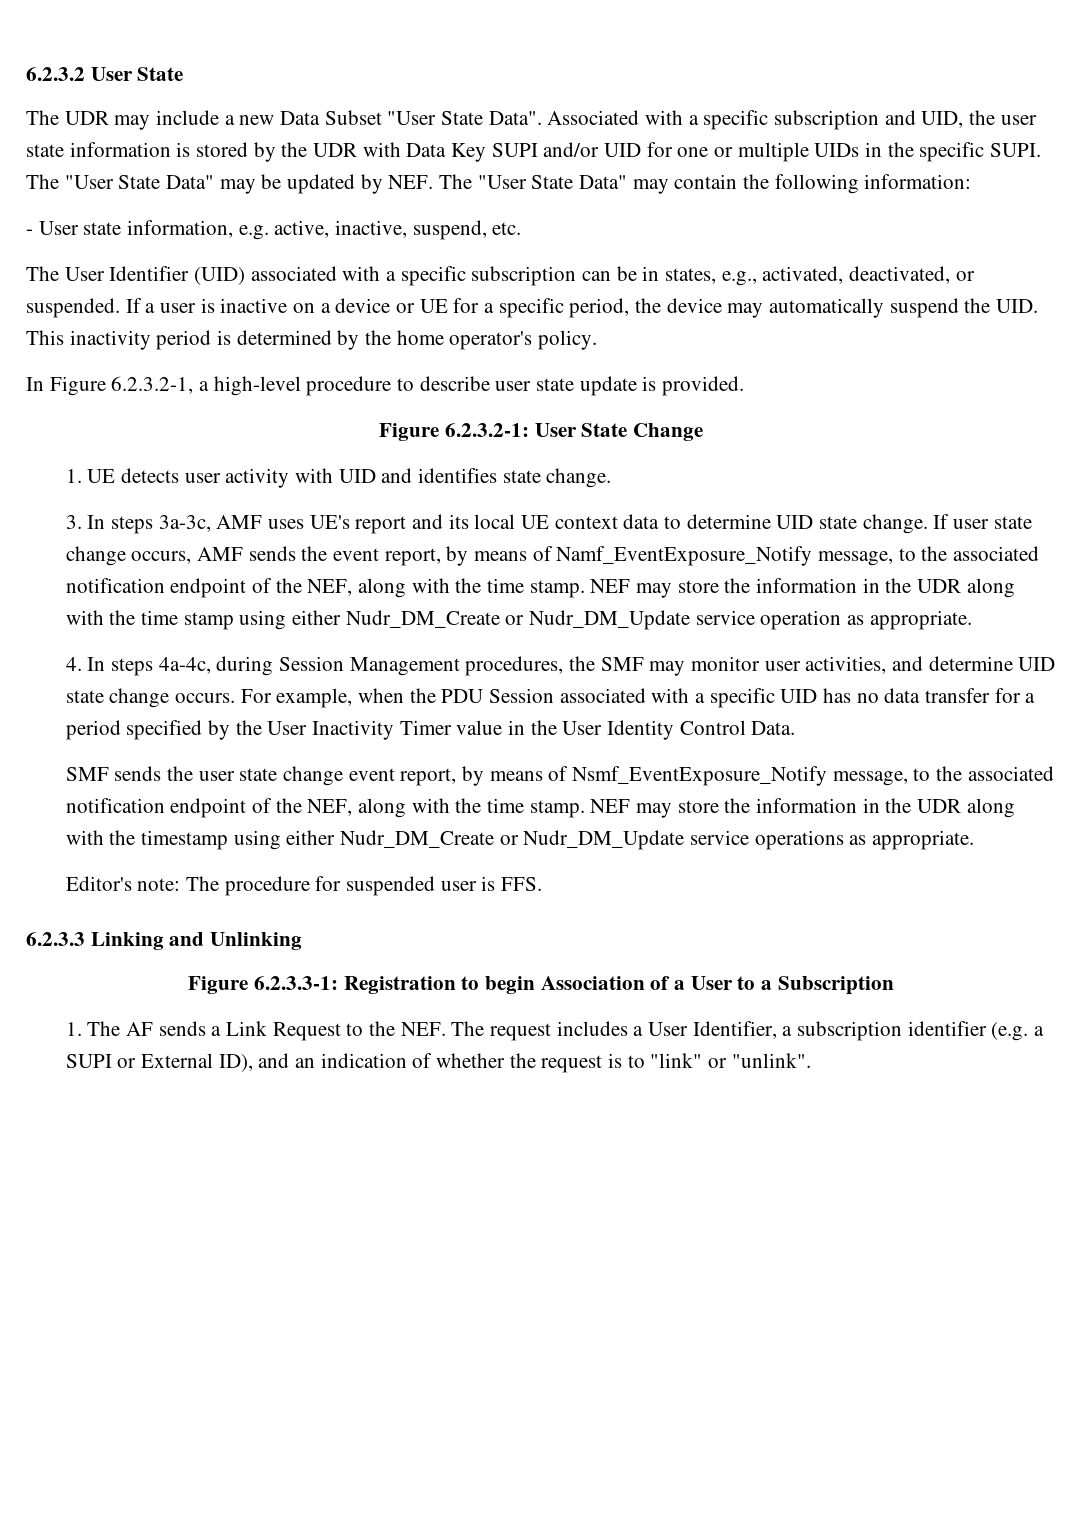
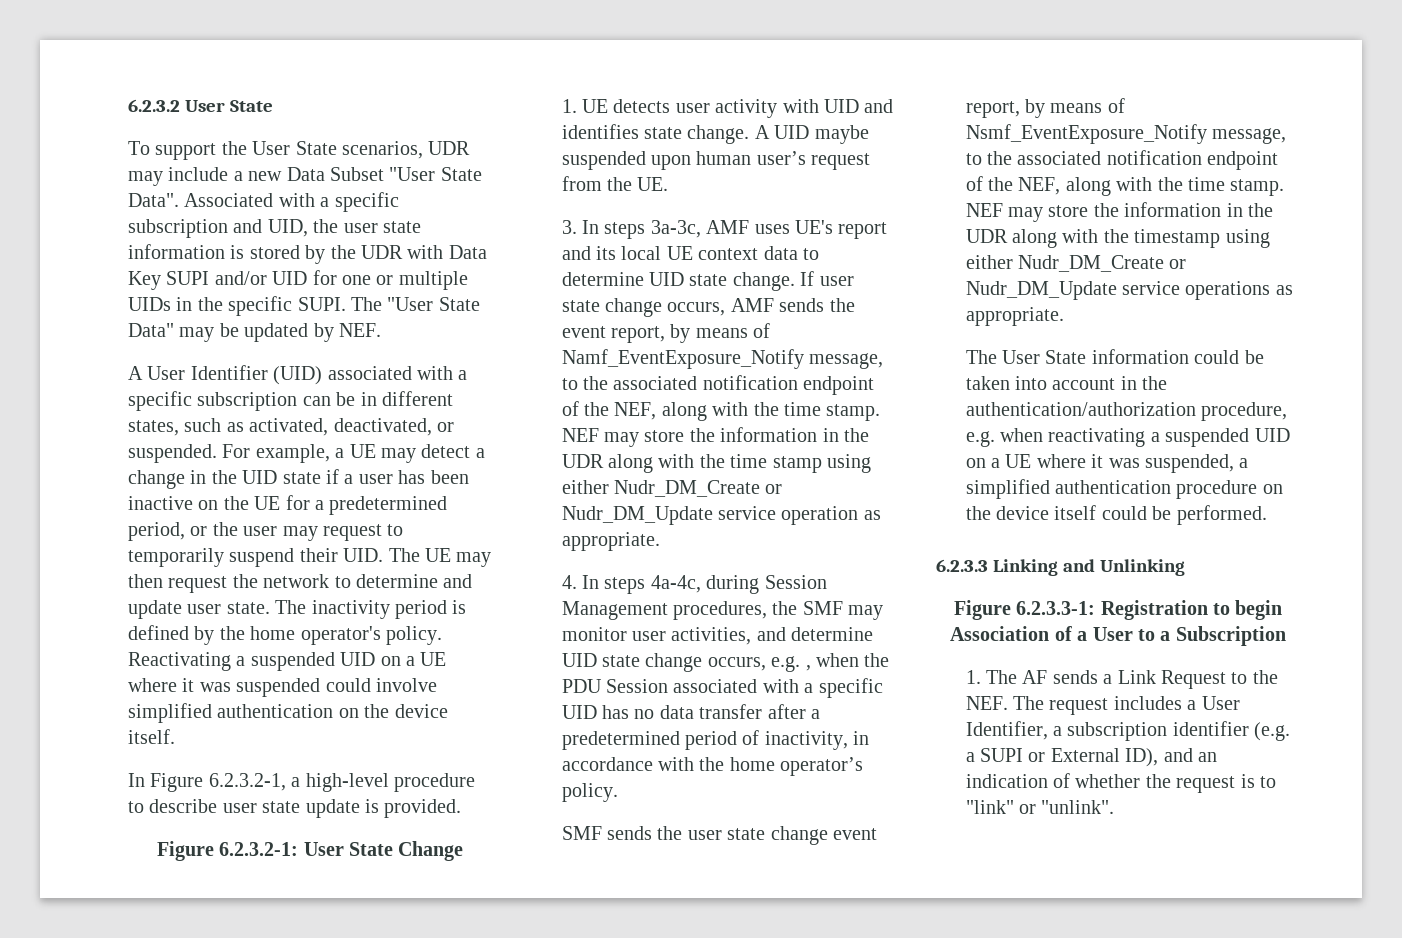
[26,110,59,125] The -> [128,141,423,160] To support the User State scenarios,
[439,174,972,194] [26,220,522,240] [26,266,59,281] The "User State Data" may contain the following information: // - User state information, e.g. active, inactive, suspend, etc. // The -> [128,366,143,380] // A
[665,266,975,286] [26,298,1039,318] [26,330,64,345] states, e.g., activated, deactivated, or suspended. If a user is inactive on a device or UE for a specific period, the device may automatically suspend the UID. This -> [382,391,453,406] [128,418,454,436] [128,444,485,463] [128,469,469,489] [128,495,448,515] [128,522,404,541] [128,548,492,567] [128,574,473,593] [128,600,307,619] different states, such as activated, deactivated, or suspended. For example, a UE may detect a change in the UID state if a user has been inactive on the UE for a predetermined period, or the user may request to temporarily suspend their UID. The UE may then request the network to determine and update user state. The
[236,330,332,345] determined -> [128,625,189,640] defined
(598, 340) none -> [128,652,447,671] [128,678,437,697] [128,703,448,723] [128,729,175,744] Reactivating a suspended UID on a UE where it was suspended could involve simplified authentication on the device itself.
(612, 478) none -> [754,125,869,144] [561,151,871,170] [561,176,669,191] A UID maybe suspended upon human user’s request from the UE.
[174,688,353,708] occurs. For example, -> [707,656,811,672] occurs, e.g. ,
[994,688,1036,703] [65,720,796,740] for a period specified by the User Inactivity Timer value in the User Identity Control Data. -> [767,704,821,719] [561,730,870,750] [561,757,864,776] [561,783,618,802] after a predetermined period of inactivity, in accordance with the home operator’s policy.
[65,876,542,896] Editor's note: The procedure for suspended user is FFS. -> [965,349,1264,364] [965,376,1168,390] [965,402,1288,421] [965,428,1290,447] [965,454,1249,473] [965,479,1283,499] [965,505,1267,525] The User State information could be taken into account in the authentication/authorization procedure, e.g. when reactivating a suspended UID on a UE where it was suspended, a simplified authentication procedure on the device itself could be performed.

